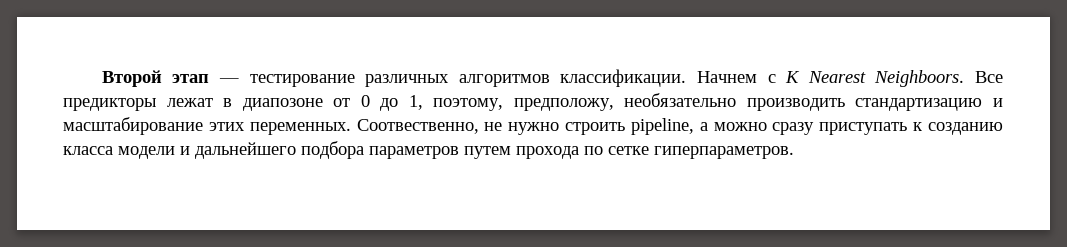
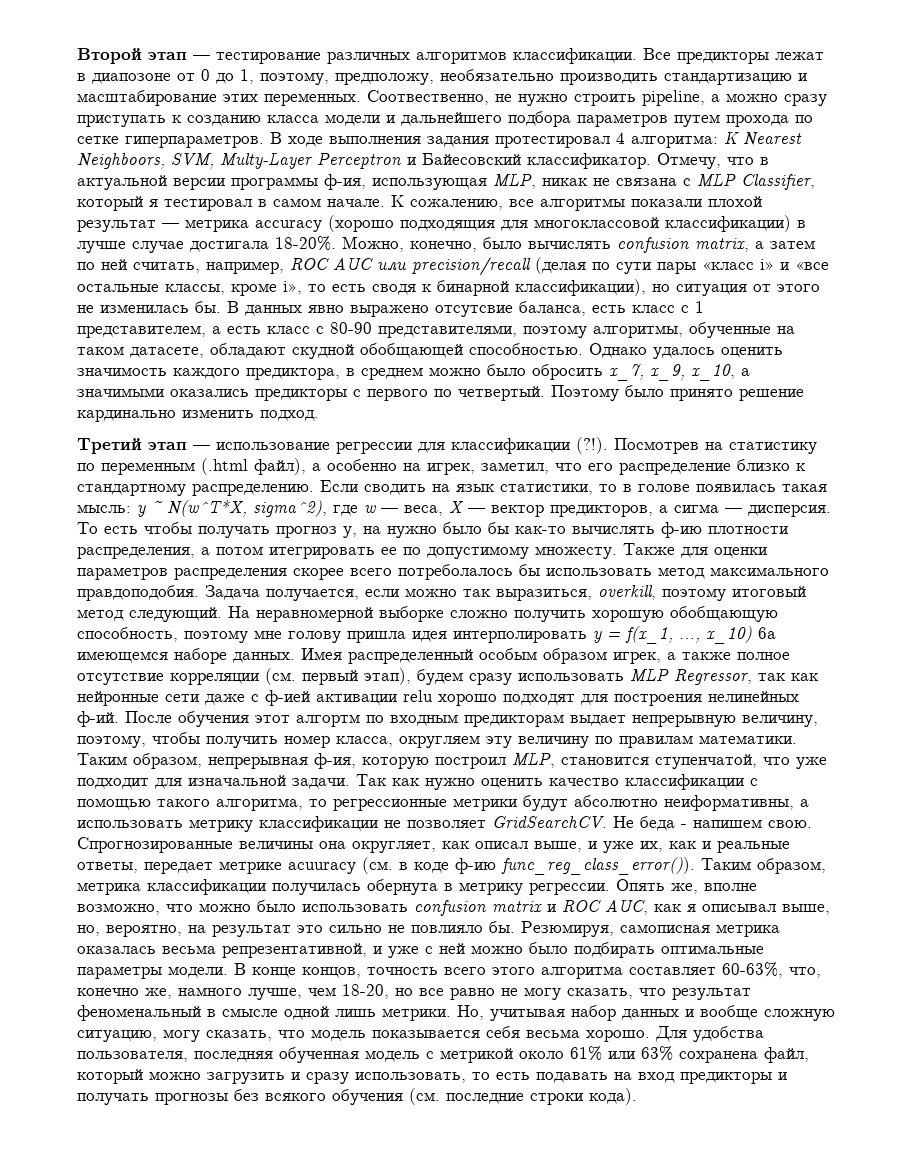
[697,70,965,87] Начнем с K Nearest Neighboors. -> (637, 56) none
(794, 152) none -> [270,132,802,148] [77,153,769,169] [77,174,815,190] [77,195,762,211] [77,215,806,232] [77,236,815,253] [77,257,829,276] [77,279,820,296] [77,301,704,317] [77,322,795,338] [77,343,783,359] [77,364,750,381] [77,385,804,401] [77,409,319,422] [77,437,817,454] [77,458,806,475] [77,480,827,496] [77,500,831,517] [77,522,788,538] [77,543,767,559] [77,564,829,580] [77,585,806,601] [77,606,778,622] [77,626,776,644] [77,648,790,664] [77,668,819,685] [77,690,799,706] [77,711,818,727] [77,732,797,748] [77,753,827,769] [77,774,758,790] [77,795,809,811] [77,816,812,832] [77,837,790,853] [77,857,826,875] [77,879,757,895] [77,900,830,916] [77,921,780,937] [77,942,764,958] [77,962,821,979] [77,984,751,1000] [77,1005,835,1021] [77,1026,764,1042] [77,1046,809,1063] [77,1069,787,1084] [77,1088,637,1105] В ходе выполнения задания протестировал 4 алгоритма: K Nearest Neighboors, SVM, Multy-Layer Perceptron и Байесовский классификатор. Отмечу, что в актуальной версии программы ф-ия, использующая MLP, никак не связана с MLP Classifier, который я тестировал в самом начале. К сожалению, все алгоритмы показали плохой результат — метрика accuracy (хорошо подходящия для многоклассовой классификации) в лучше случае достигала 18-20%. Можно, конечно, было вычислять confusion matrix, а затем по ней считать, например, ROC AUC или precision/recall (делая по сути пары «класс i» и «все остальные классы, кроме i», то есть сводя к бинарной классификации), но ситуация от этого не изменилась бы. В данных явно выражено отсутсвие баланса, есть класс с 1 представителем, а есть класс с 80-90 представителями, поэтому алгоритмы, обученные на таком датасете, обладают скудной обобщающей способностью. Однако удалось оценить значимость каждого предиктора, в среднем можно было обросить x_7, x_9, x_10, а значимыми оказались предикторы с первого по четвертый. Поэтому было принято решение кардинально изменить подход. // Третий этап — использование регрессии для классификации (?!). Посмотрев на статистику по переменным (.html файл), а особенно на игрек, заметил, что его распределение близко к стандартному распределению. Если сводить на язык статистики, то в голове появилась такая мысль: y ~ N(w^T*X, sigma^2), где w — веса, X — вектор предикторов, а сигма — дисперсия. То есть чтобы получать прогноз y, на нужно было бы как-то вычислять ф-ию плотности распределения, а потом итегрировать ее по допустимому множесту. Также для оценки параметров распределения скорее всего потреболалось бы использовать метод максимального правдоподобия. Задача получается, если можно так выразиться, overkill, поэтому итоговый метод следующий. На неравномерной выборке сложно получить хорошую обобщающую способность, поэтому мне голову пришла идея интерполировать y = f(x_1, …, x_10) 6а имеющемся наборе данных. Имея распределенный особым образом игрек, а также полное отсутствие корреляции (см. первый этап), будем сразу использовать MLP Regressor, так как нейронные сети даже с ф-ией активации relu хорошо подходят для построения нелинейных ф-ий. После обучения этот алгортм по входным предикторам выдает непрерывную величину, поэтому, чтобы получить номер класса, округляем эту величину по правилам математики. Таким образом, непрерывная ф-ия, которую построил MLP, становится ступенчатой, что уже подходит для изначальной задачи. Так как нужно оценить качество классификации с помощью такого алгоритма, то регрессионные метрики будут абсолютно неиформативны, а использовать метрику классификации не позволяет GridSearchCV. Не беда - напишем свою. Спрогнозированные величины она округляет, как описал выше, и уже их, как и реальные ответы, передает метрике acuuracy (см. в коде ф-ию func_reg_class_error()). Таким образом, метрика классификации получилась обернута в метрику регрессии. Опять же, вполне возможно, что можно было использовать confusion matrix и ROC AUC, как я описывал выше, но, вероятно, на результат это сильно не повлияло бы. Резюмируя, самописная метрика оказалась весьма репрезентативной, и уже с ней можно было подбирать оптимальные параметры модели. В конце концов, точность всего этого алгоритма составляет 60-63%, что, конечно же, намного лучше, чем 18-20, но все равно не могу сказать, что результат феноменальный в смысле одной лишь метрики. Но, учитывая набор данных и вообще сложную ситуацию, могу сказать, что модель показывается себя весьма хорошо. Для удобства пользователя, последняя обученная модель с метрикой около 61% или 63% сохранена файл, который можно загрузить и сразу использовать, то есть подавать на вход предикторы и получать прогнозы без всякого обучения (см. последние строки кода).

